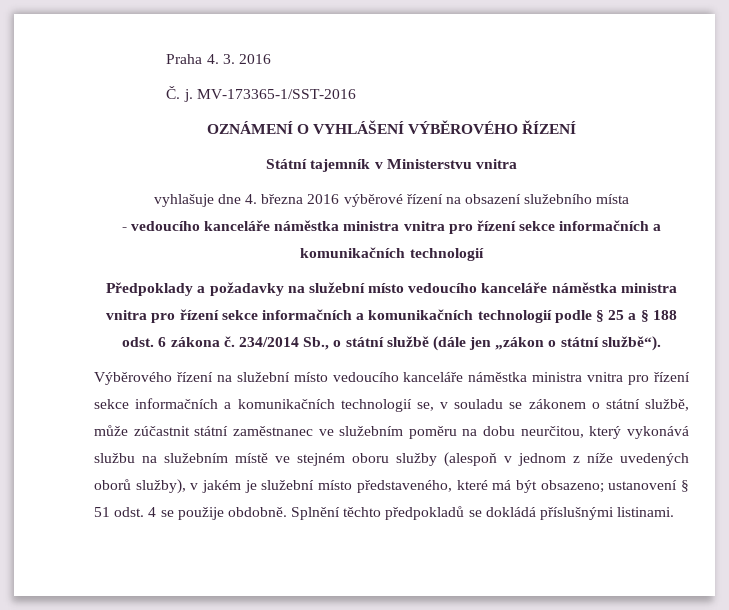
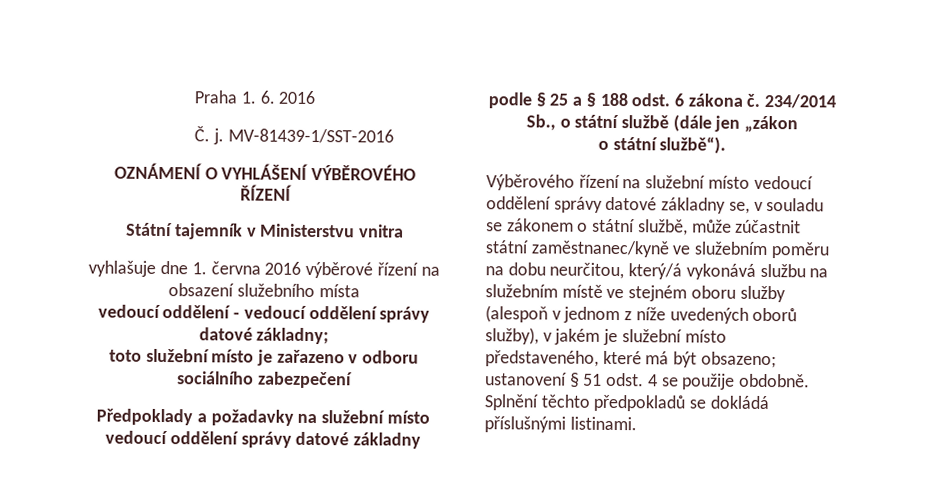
[206,54,235,64] 4. 3. -> [241,90,275,104] 1. 6.
[196,89,356,99] MV-173365-1/SST-2016 -> [227,128,394,144] MV-81439-1/SST-2016
[244,194,304,204] 4. března -> [191,261,261,275] 1. června
[121,220,662,234] [300,247,484,261] - vedoucího kanceláře náměstka ministra vnitra pro řízení sekce informačních a komunikačních technologií -> [97,304,431,323] [198,327,330,345] [108,348,420,366] [177,371,353,389] vedoucí oddělení - vedoucí oddělení správy datové základny; // toto služební místo je zařazeno v odboru sociálního zabezpečení
[408,282,677,293] [106,309,552,323] vedoucího kanceláře náměstka ministra vnitra pro řízení sekce informačních a komunikačních technologií -> [105,430,421,449] vedoucí oddělení správy datové základny
(545, 343) none -> (799, 124) //
[332,372,690,385] [94,398,412,412] vedoucího kanceláře náměstka ministra vnitra pro řízení sekce informačních a komunikačních technologií -> [753,175,813,190] [486,196,727,214] vedoucí oddělení správy datové základny
[232,426,313,436] zaměstnanec -> [530,240,669,258] zaměstnanec/kyně
[589,426,622,439] který -> [628,263,683,280] který/á

